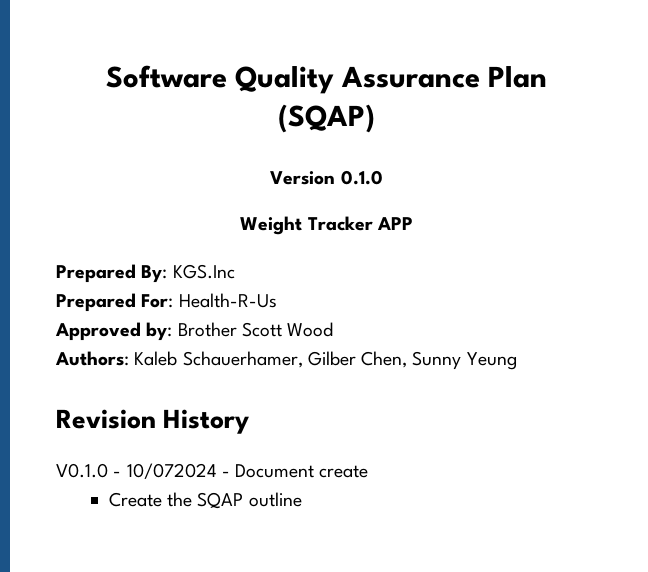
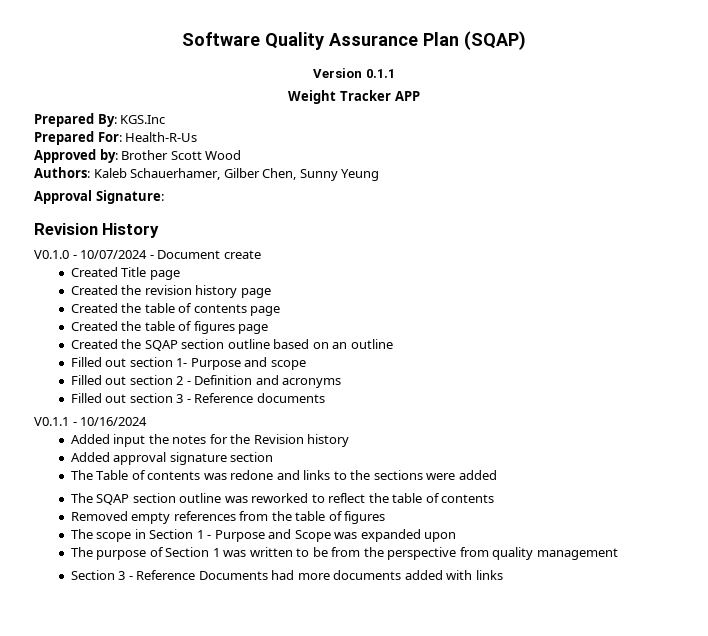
[340,170,383,185] 0.1.0 -> [365,69,395,78] 0.1.1
(517, 361) none -> [34,190,164,204] // Approval Signature:
[126,463,217,479] 10/072024 -> [80,250,148,259] 10/07/2024
[108,492,302,509] Create the SQAP outline -> [70,267,180,280] [70,285,271,298] [70,303,281,316] [70,321,269,334] [70,339,393,351] [70,357,306,370] [70,375,342,388] [70,393,325,403] [34,417,148,426] [70,434,350,447] [70,452,274,465] [70,470,497,480] [70,493,495,505] [70,511,386,524] [70,529,457,542] [70,547,618,560] [70,570,503,580] Created Title page // Created the revision history page // Created the table of contents page // Created the table of figures page // Created the SQAP section outline based on an outline // Filled out section 1- Purpose and scope // Filled out section 2 - Definition and acronyms // Filled out section 3 - Reference documents // V0.1.1 - 10/16/2024 // Added input the notes for the Revision history // Added approval signature section // The Table of contents was redone and links to the sections were added // The SQAP section outline was reworked to reflect the table of contents // Removed empty references from the table of figures // The scope in Section 1 - Purpose and Scope was expanded upon // The purpose of Section 1 was written to be from the perspective from quality management // Section 3 - Reference Documents had more documents added with links

